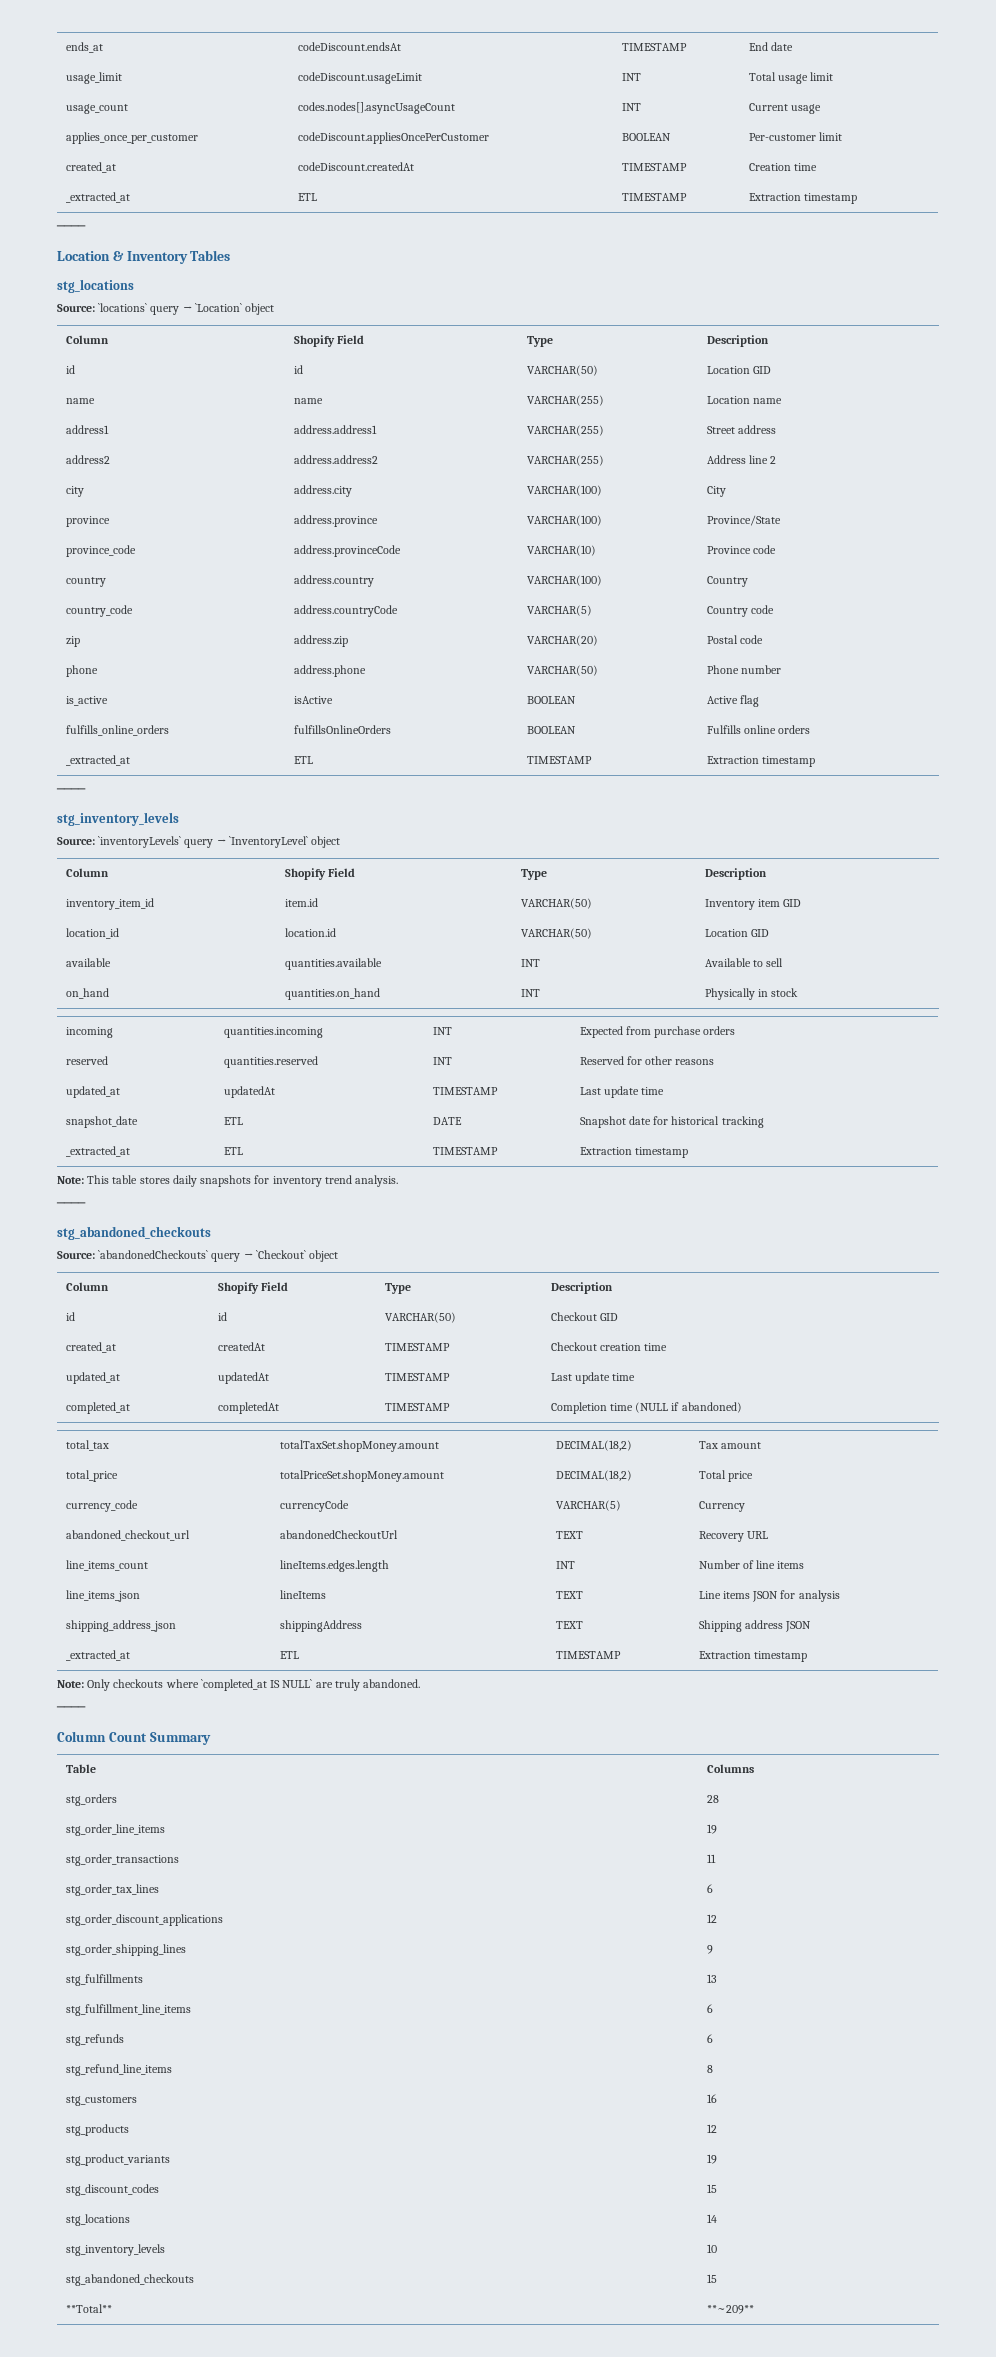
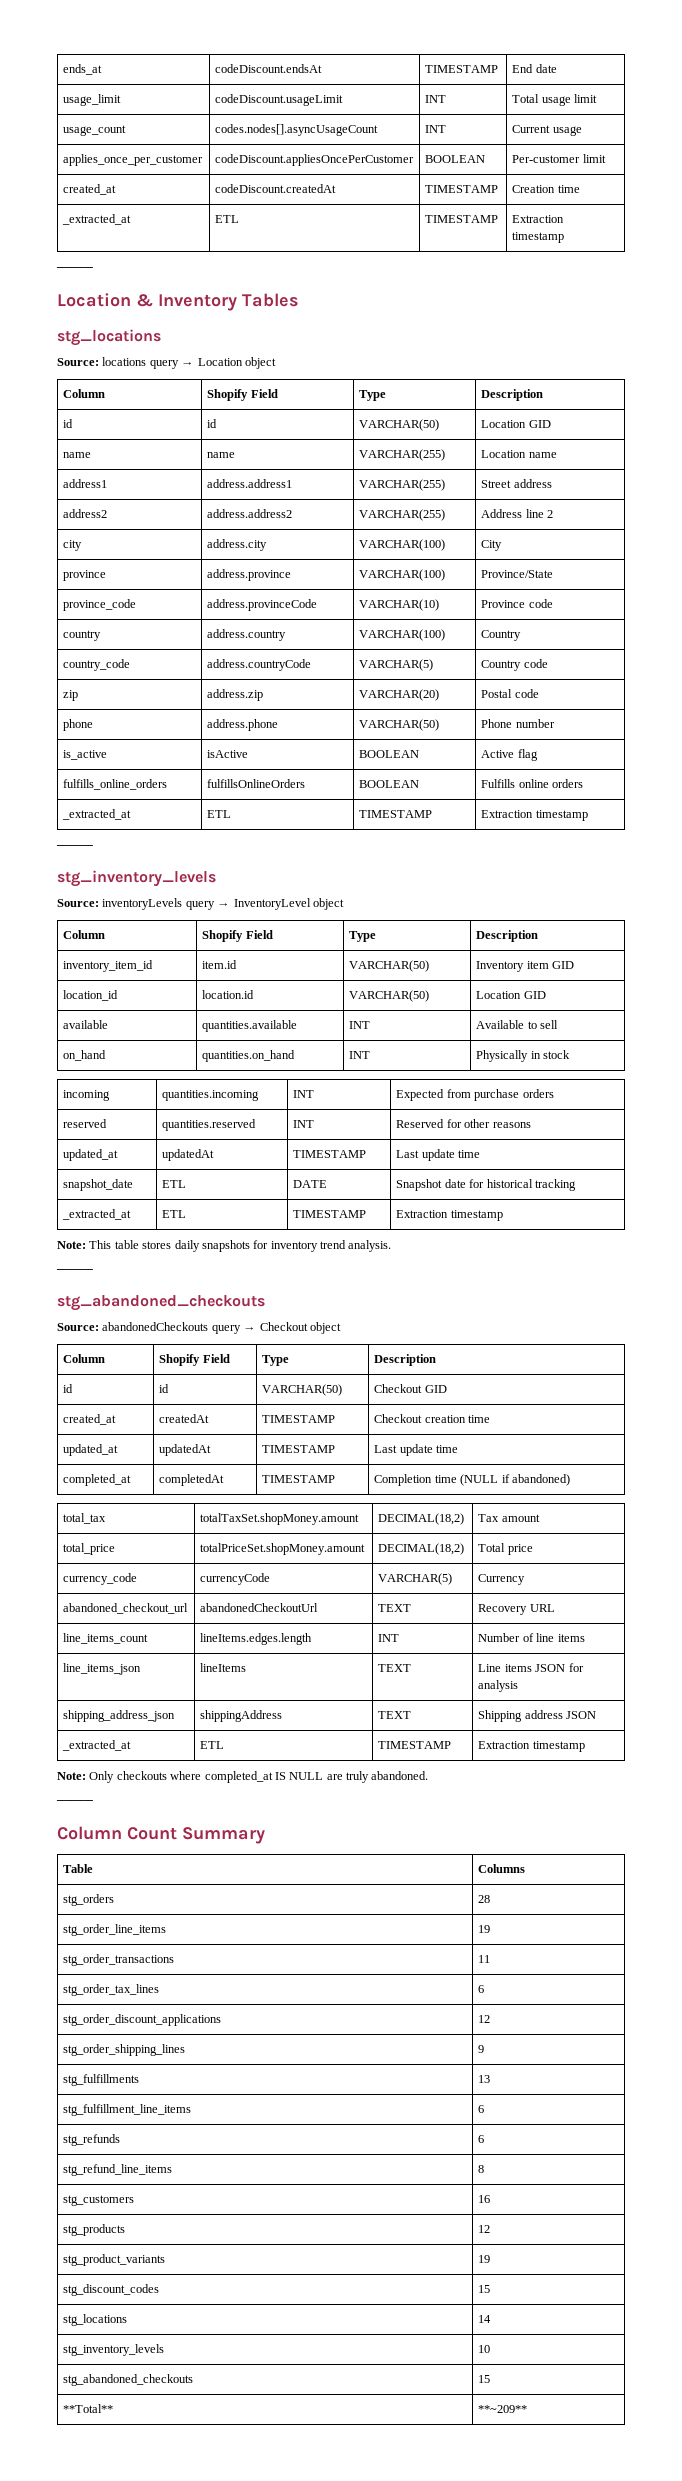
[98,303,242,315] `locations` query → `Location` -> [102,357,243,369] locations query → Location
[98,836,308,848] `inventoryLevels` query → `InventoryLevel` -> [102,898,311,910] inventoryLevels query → InventoryLevel
[98,1250,306,1262] `abandonedCheckouts` query → `Checkout` -> [102,1322,308,1334] abandonedCheckouts query → Checkout
[200,1679,313,1691] `completed_at IS NULL` -> [204,1771,324,1783] completed_at IS NULL

